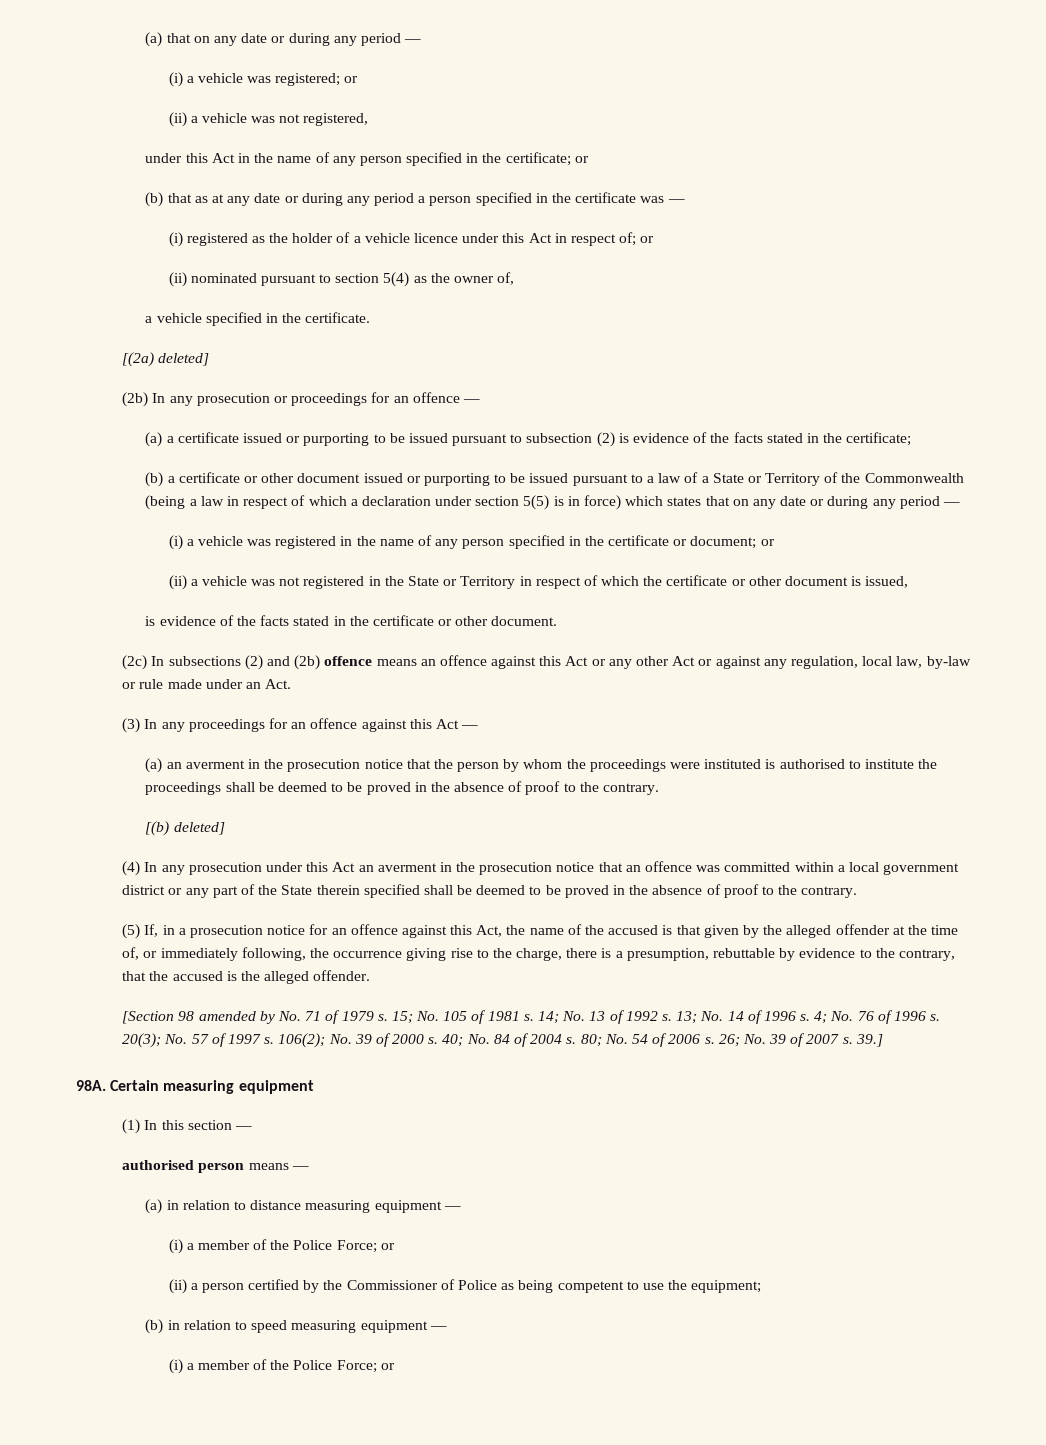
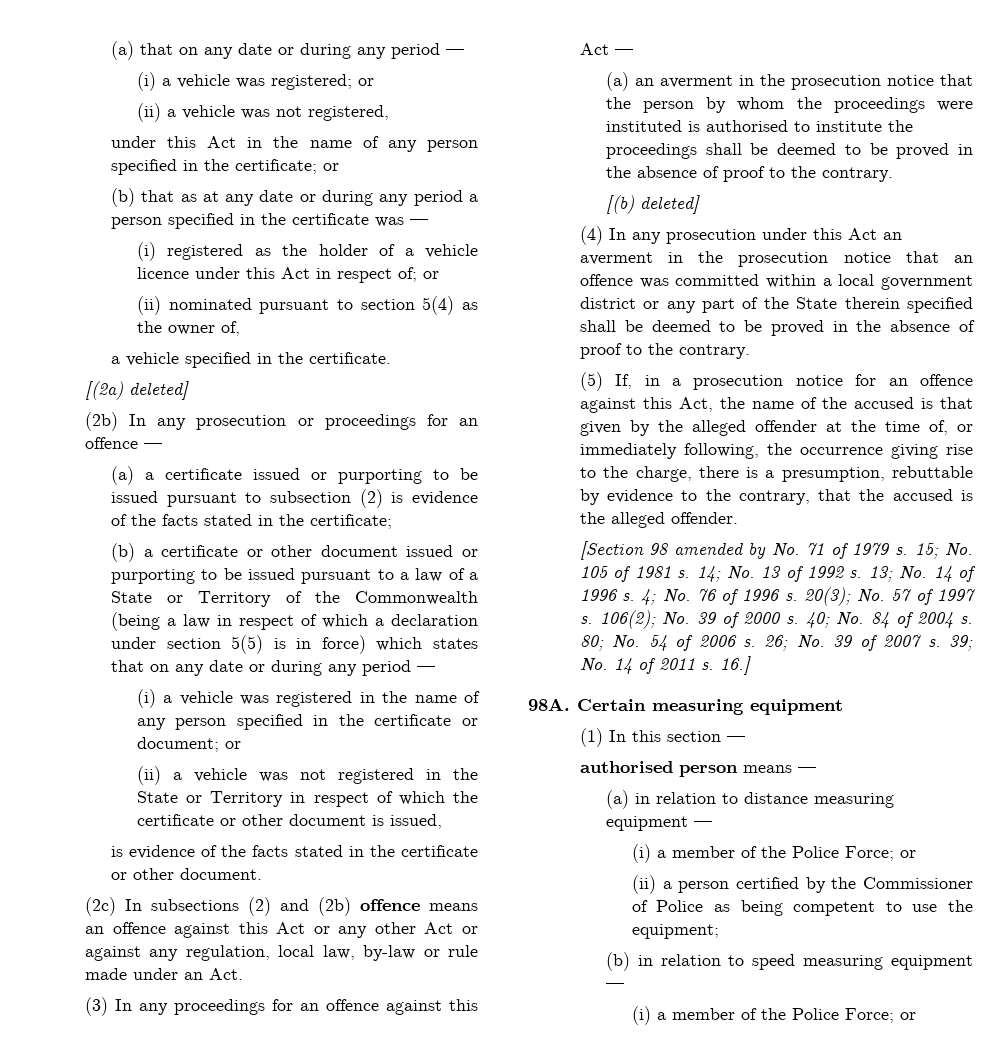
[855,1034,883,1047] 39.] -> [949,635,974,651] [579,656,751,675] 39; No. 14 of 2011 s. 16.]

